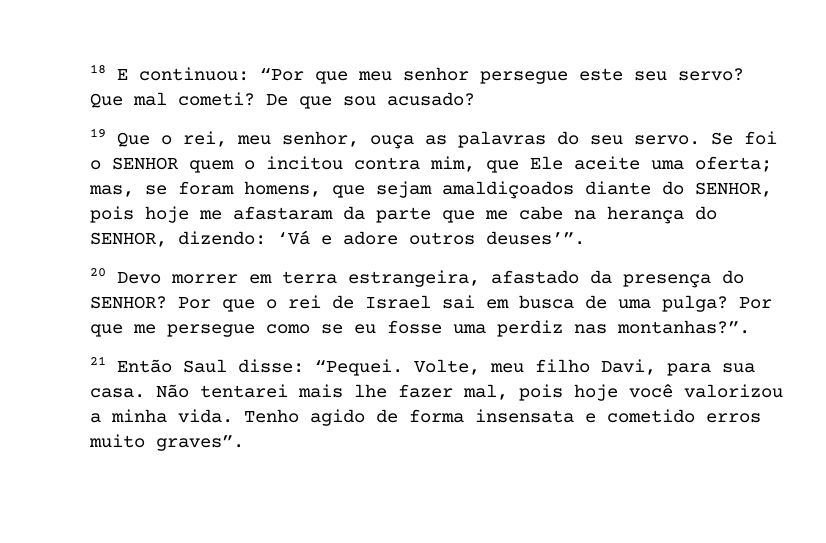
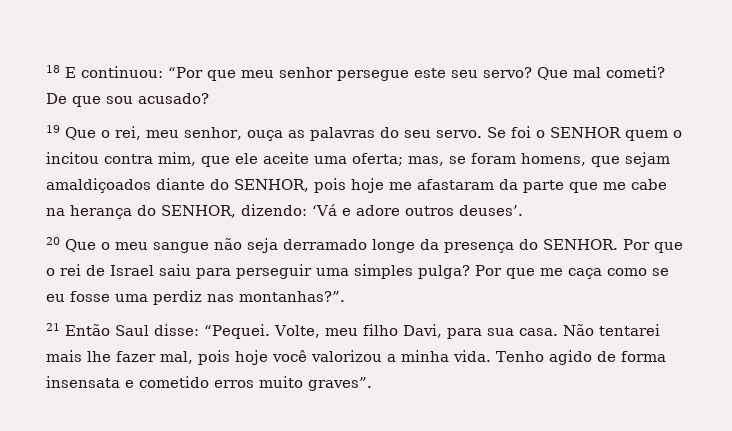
[530,156,563,170] Ele -> [235,153,258,164] ele
[486,231,585,245] deuses’”. -> [458,205,523,216] deuses’.
[117,270,579,287] Devo morrer em terra estrangeira, afastado -> [65,238,415,253] Que o meu sangue não seja derramado longe
[90,296,167,309] SENHOR? -> [543,239,618,250] SENHOR.
[442,295,651,309] sai em busca de uma -> [159,264,413,279] saiu para perseguir uma simples
[167,324,255,337] persegue -> [568,268,602,279] caça

